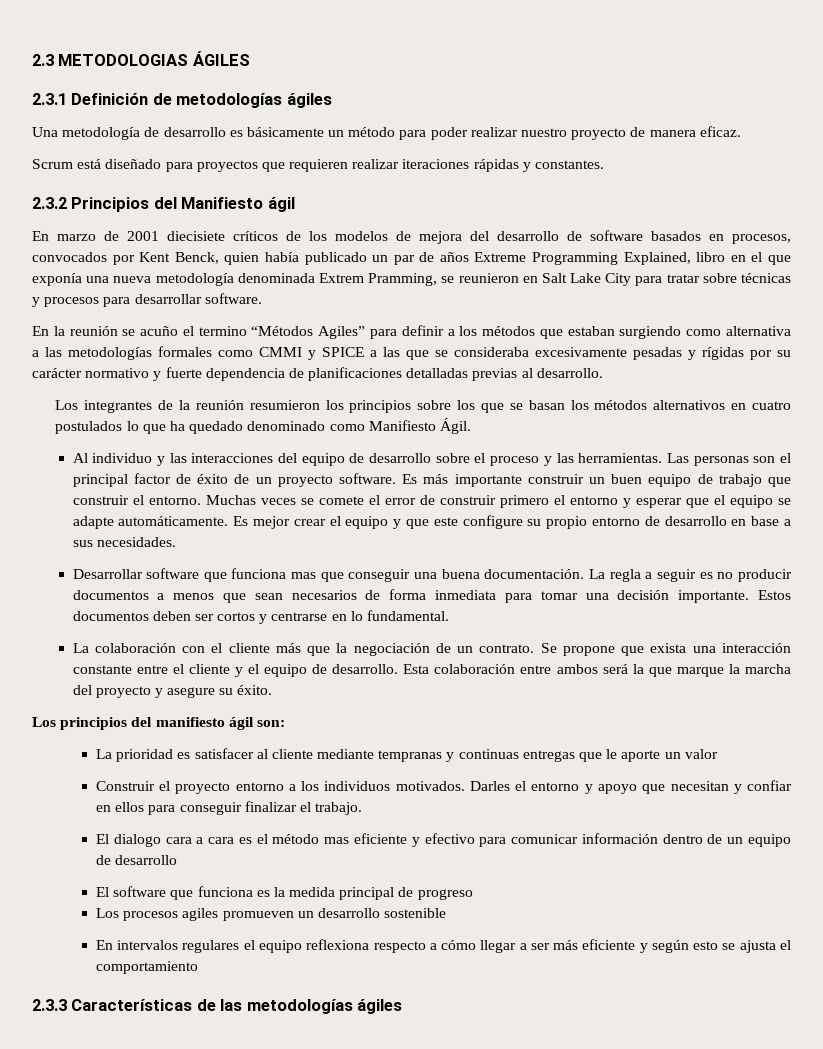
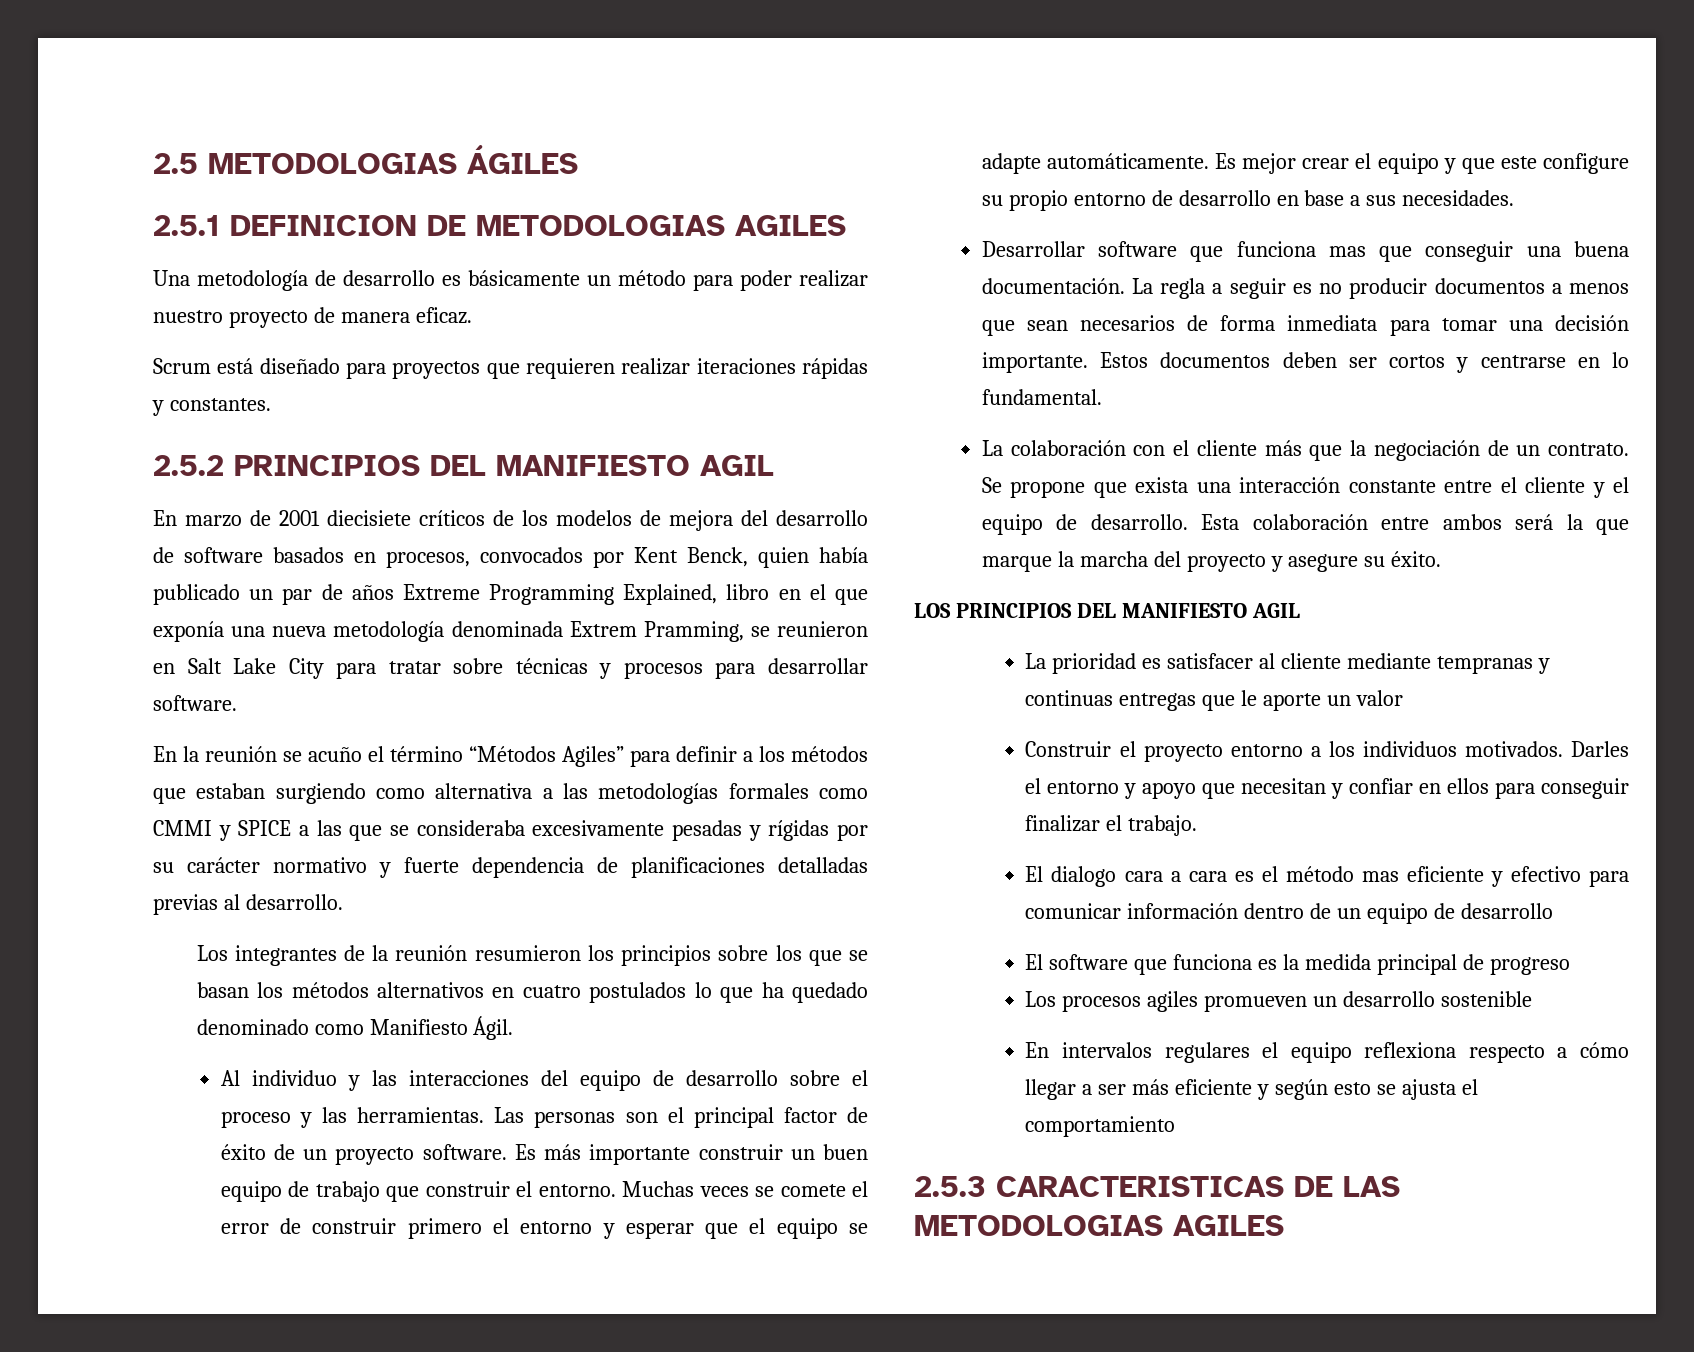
[32,54,54,66] 2.3 -> [153,153,198,174] 2.5
[32,93,332,108] 2.3.1 Definición de metodologías ágiles -> [153,215,846,236] 2.5.1 DEFINICION DE METODOLOGIAS AGILES
[32,197,295,212] 2.3.2 Principios del Manifiesto ágil -> [153,455,774,476] 2.5.2 PRINCIPIOS DEL MANIFIESTO AGIL
[198,326,247,336] termino -> [390,746,463,762] término
[32,717,285,730] Los principios del manifiesto ágil son: -> [914,603,1300,618] LOS PRINCIPIOS DEL MANIFIESTO AGIL
[32,999,403,1014] 2.3.3 Características de las metodologías ágiles -> [914,1176,1400,1197] [914,1215,1284,1236] 2.5.3 CARACTERISTICAS DE LAS METODOLOGIAS AGILES

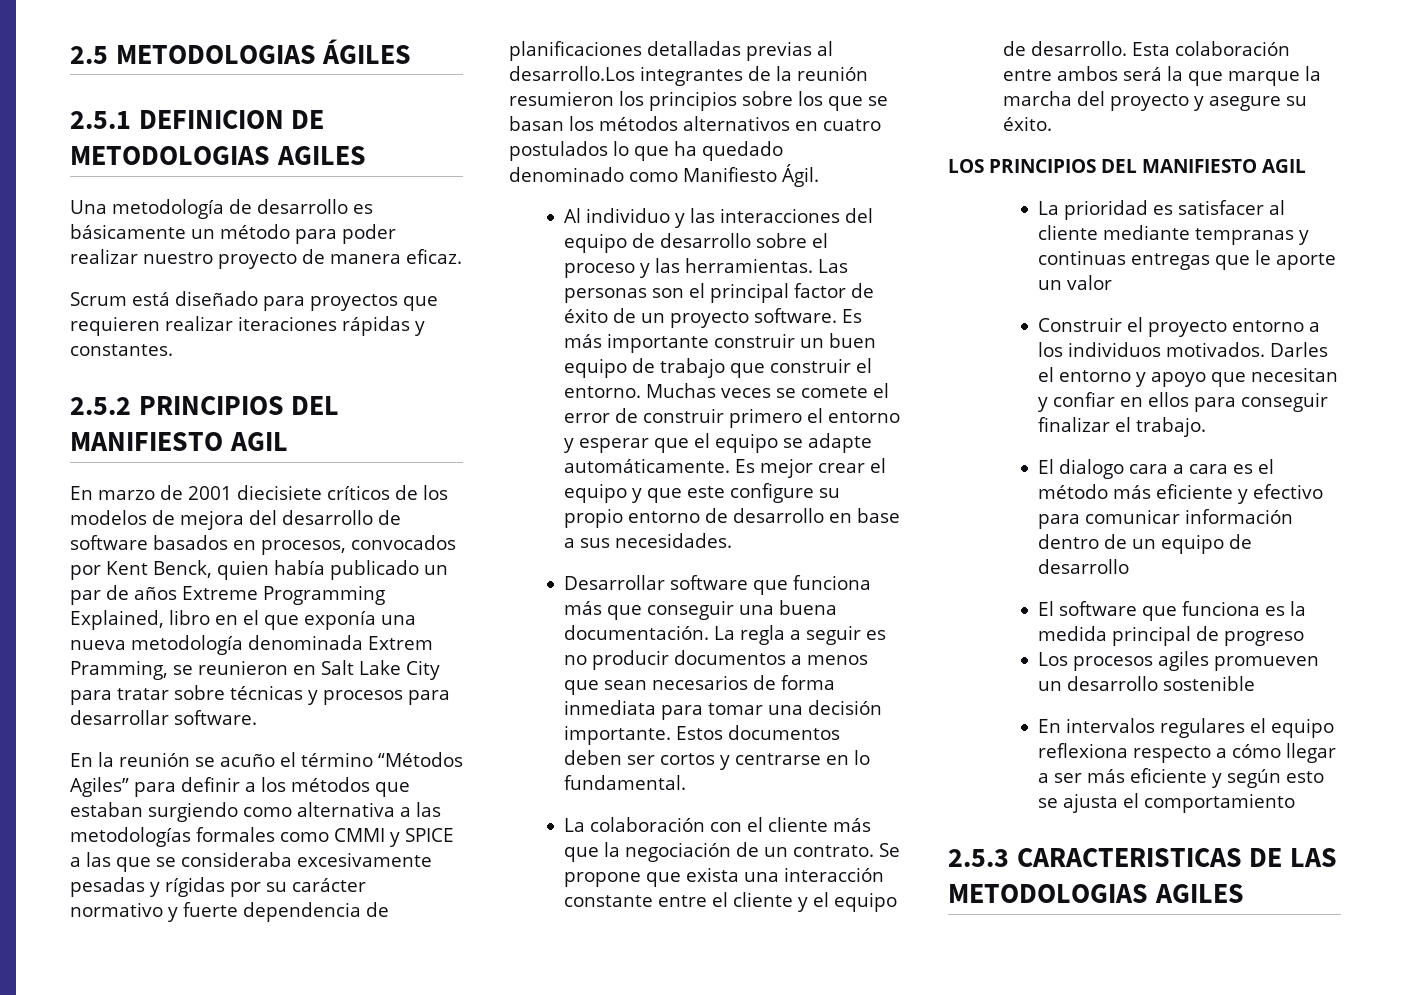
[245,894,343,910] [196,945,228,961] desarrollo. // Los -> [509,66,635,81] desarrollo.Los
[1328,246,1366,257] mas -> [563,601,602,615] más
[1361,871,1399,882] mas -> [1112,485,1151,499] más

